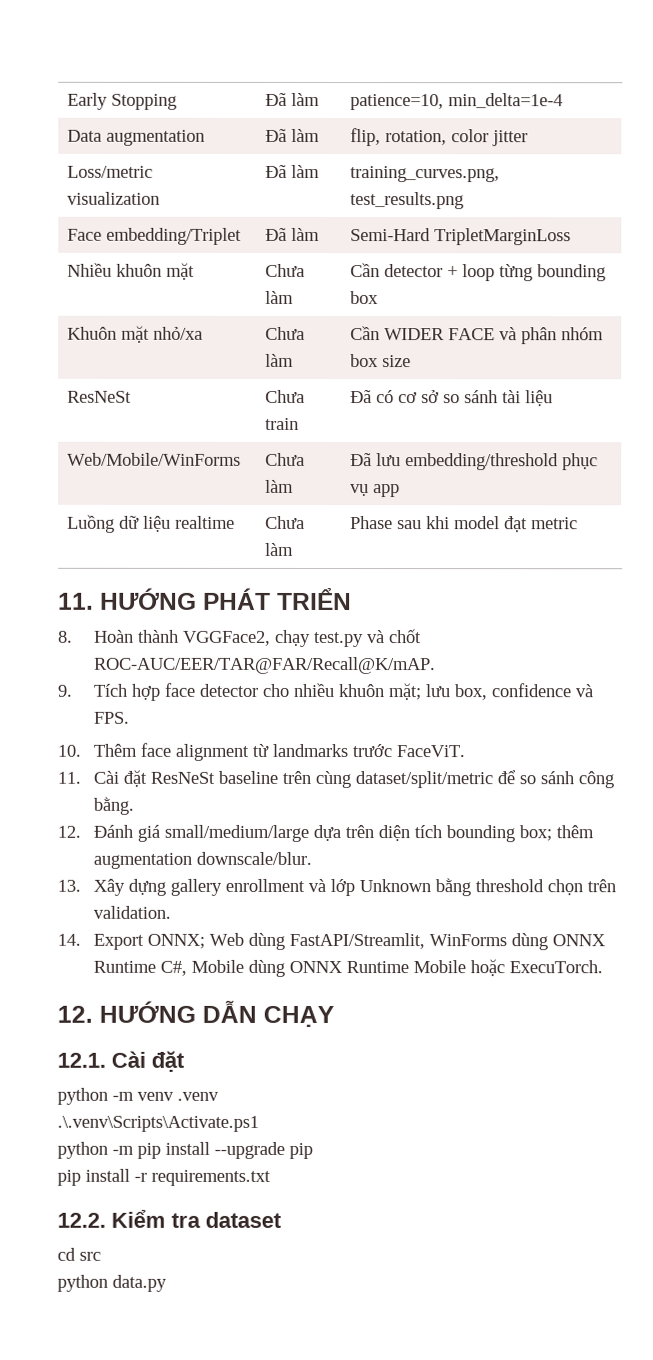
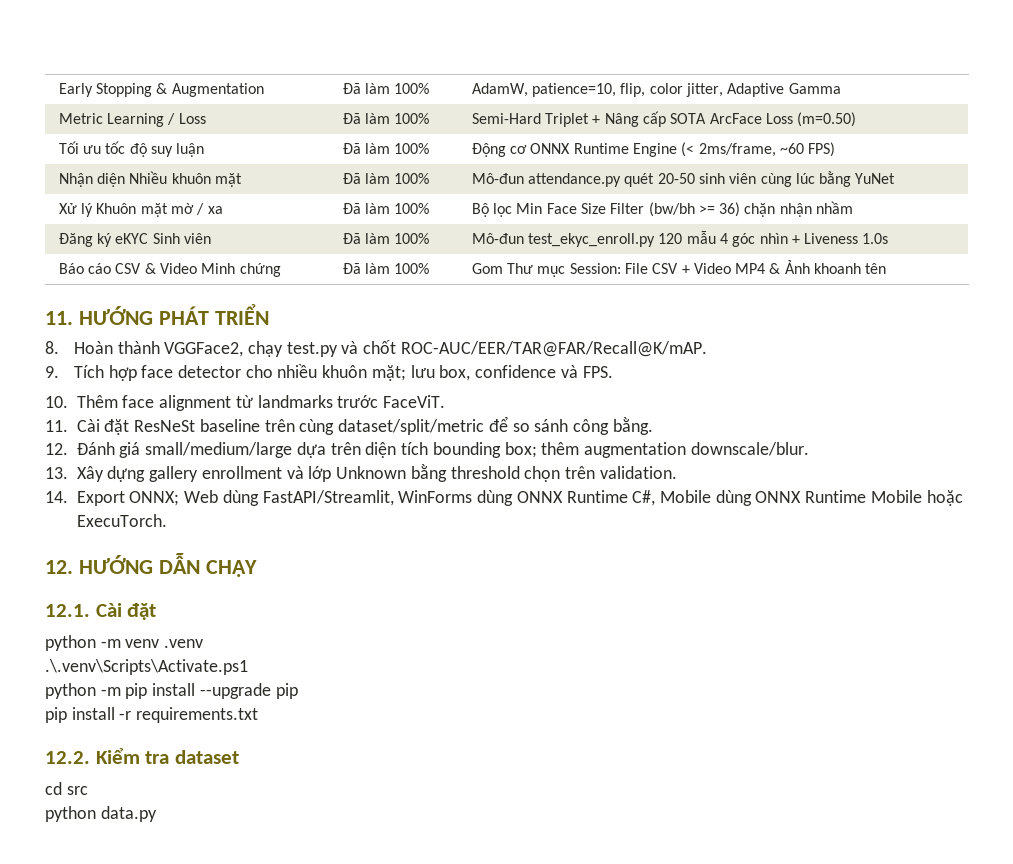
[264,92,320,106] [349,93,563,111] [66,129,205,146] [264,128,320,142] [349,128,528,147] [66,165,153,178] [66,191,160,205] [264,164,320,178] [349,166,500,183] [349,192,464,210] [66,227,242,245] [264,227,320,241] [349,228,571,246] | Đã làm | patience=10, min_delta=1e-4 // Data augmentation | Đã làm | flip, rotation, color jitter // Loss/metric visualization | Đã làm | training_curves.png, test_results.png // Face embedding/Triplet | Đã làm | Semi-Hard TripletMarginLoss // -> [156,83,264,97] [342,83,430,94] [471,83,841,97] [58,113,206,127] [342,113,430,124] [471,111,857,127] [58,141,205,157] [342,143,430,154] [471,142,836,157] [58,173,125,187] & Augmentation | Đã làm 100% | AdamW, patience=10, flip, color jitter, Adaptive Gamma // Metric Learning / Loss | Đã làm 100% | Semi-Hard Triplet + Nâng cấp SOTA ArcFace Loss (m=0.50) // Tối ưu tốc độ suy luận | Đã làm 100% | Động cơ ONNX Runtime Engine (< 2ms/frame, ~60 FPS) // Nhận diện
[264,263,305,277] [264,290,294,304] [349,263,606,282] [349,291,379,305] [66,325,203,343] [264,326,305,340] [264,353,294,367] [349,326,604,345] [349,354,411,368] [66,390,132,403] [264,389,305,403] [264,417,299,430] [349,390,553,407] [66,452,241,466] [264,452,305,466] [264,479,294,493] [349,453,598,471] [349,484,400,498] [66,514,235,533] [264,515,305,529] [264,542,294,556] [349,516,578,533] Chưa làm | Cần detector + loop từng bounding box // Khuôn mặt nhỏ/xa | Chưa làm | Cần WIDER FACE và phân nhóm box size // ResNeSt | Chưa train | Đã có cơ sở so sánh tài liệu // Web/Mobile/WinForms | Chưa làm | Đã lưu embedding/threshold phục vụ app // Luồng dữ liệu realtime | Chưa làm | Phase sau khi model đạt metric -> [342,173,430,184] [471,171,896,187] [58,203,223,217] [342,203,430,214] [471,201,854,217] [58,233,211,247] [342,233,430,244] [471,231,889,247] [58,263,281,277] [342,263,430,274] [471,260,887,277] Đã làm 100% | Mô-đun attendance.py quét 20-50 sinh viên cùng lúc bằng YuNet // Xử lý Khuôn mặt mờ / xa | Đã làm 100% | Bộ lọc Min Face Size Filter (bw/bh >= 36) chặn nhận nhầm // Đăng ký eKYC Sinh viên | Đã làm 100% | Mô-đun test_ekyc_enroll.py 120 mẫu 4 góc nhìn + Liveness 1.0s // Báo cáo CSV & Video Minh chứng | Đã làm 100% | Gom Thư mục Session: File CSV + Video MP4 & Ảnh khoanh tên

